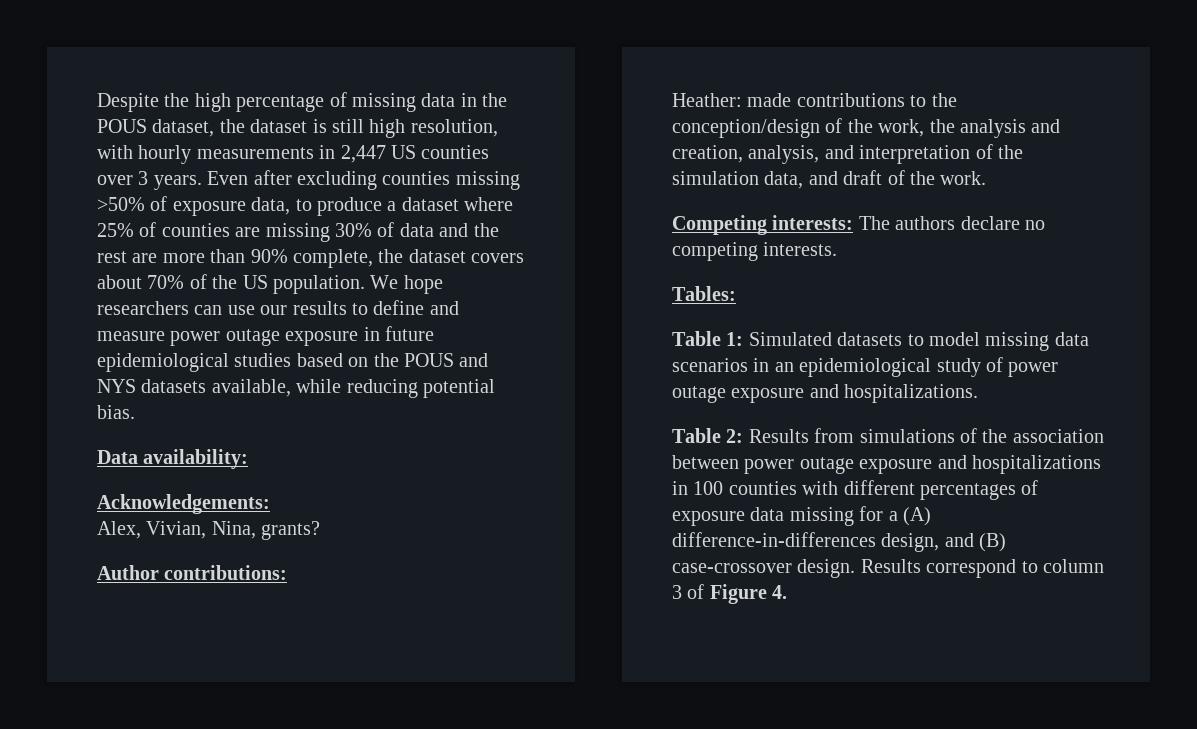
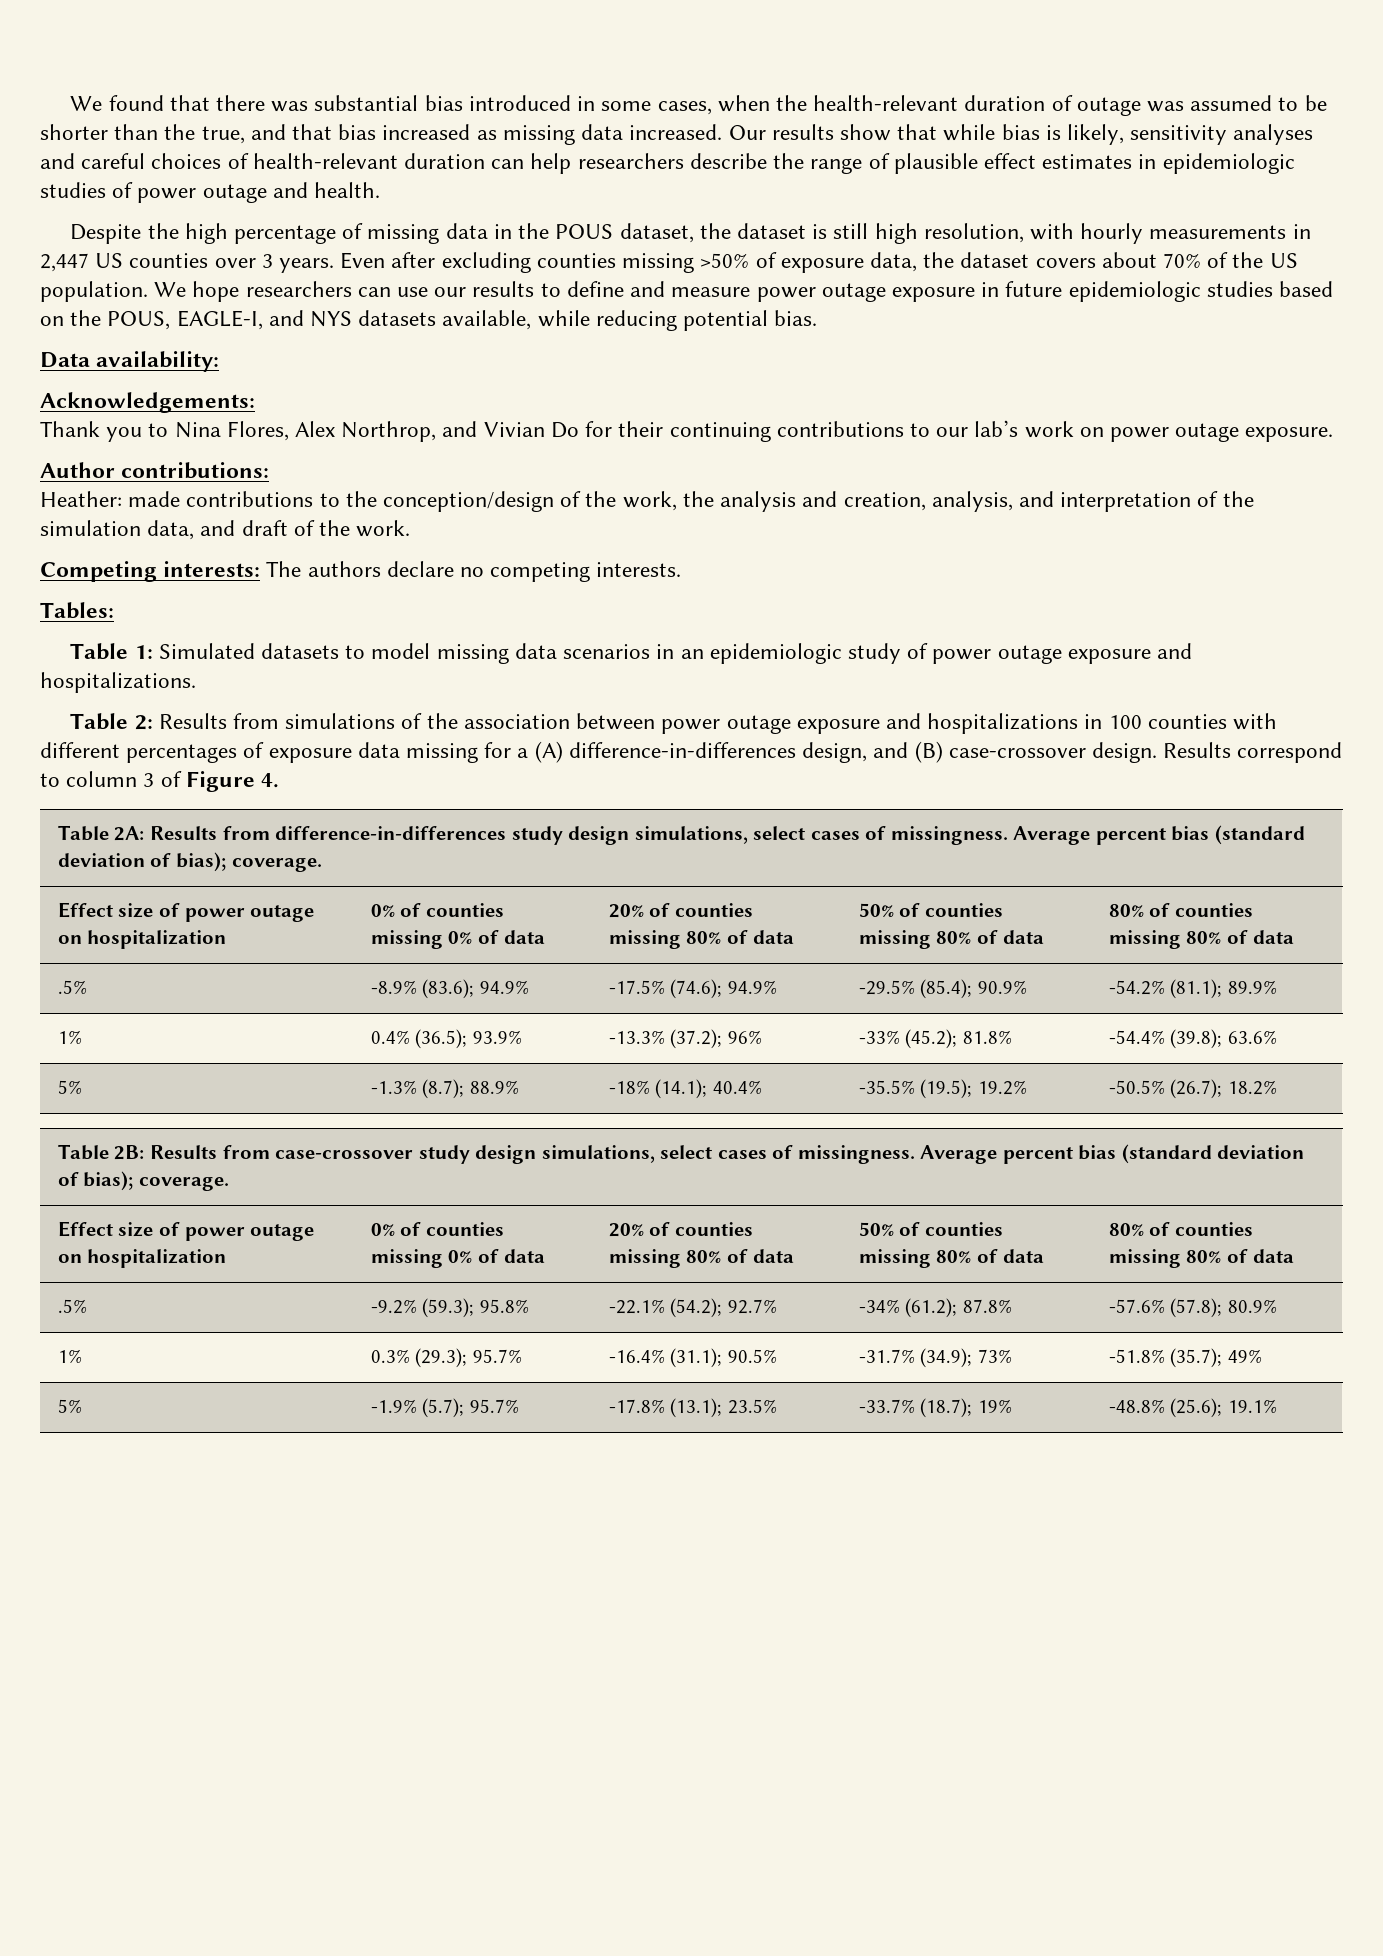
(97, 102) none -> [70,95,1327,116] [40,124,1314,145] [40,153,1295,174] [40,182,381,203] We found that there was substantial bias introduced in some cases, when the health-relevant duration of outage was assumed to be shorter than the true, and that bias increased as missing data increased. Our results show that while bias is likely, sensitivity analyses and careful choices of health-relevant duration can help researchers describe the range of plausible effect estimates in epidemiologic studies of power outage and health. //
[295,197,514,216] [97,222,499,242] [97,249,373,268] to produce a dataset where 25% of counties are missing 30% of data and the rest are more than 90% complete, -> (917, 262) none
[97,353,229,372] epidemiological -> [1068,281,1201,302] epidemiologic
[404,353,454,367] POUS -> [107,310,263,330] POUS, EAGLE-I,
[97,521,321,540] Alex, Vivian, Nina, grants? -> [40,420,1334,442] Thank you to Nina Flores, Alex Northrop, and Vivian Do for their continuing contributions to our lab’s work on power outage exposure.
[799,358,932,377] epidemiological -> [709,643,842,664] epidemiologic
(788, 592) none -> [57,825,1305,845] [57,852,322,872] [57,902,315,922] [57,930,227,949] [370,903,504,917] [370,930,545,949] [608,903,753,918] [608,930,794,949] [858,903,1003,917] [858,930,1044,949] [1108,903,1253,917] [1108,930,1294,949] [57,980,87,994] [370,979,529,999] [608,979,777,999] [858,979,1027,999] [1108,979,1277,999] [57,1030,82,1044] [370,1029,522,1049] [608,1029,762,1049] [858,1029,1012,1049] [1108,1029,1277,1049] [57,1080,82,1094] [370,1079,519,1099] [608,1079,762,1099] [858,1079,1027,1099] [1108,1079,1277,1099] [57,1144,1305,1164] [57,1171,229,1191] [57,1221,315,1241] [57,1249,227,1268] [370,1222,504,1236] [370,1249,545,1268] [608,1222,753,1237] [608,1249,794,1268] [858,1222,1003,1236] [858,1249,1044,1268] [1108,1222,1253,1236] [1108,1249,1294,1268] [57,1299,87,1313] [370,1298,529,1318] [608,1298,777,1318] [858,1298,1012,1318] [1108,1298,1277,1318] [57,1349,82,1363] [370,1348,522,1368] [608,1348,777,1368] [858,1348,1012,1368] [1108,1348,1262,1368] [57,1399,82,1413] [370,1398,519,1418] [608,1398,777,1418] [858,1398,1012,1418] [1108,1398,1277,1418] // Table 2A: Results from difference-in-differences study design simulations, select cases of missingness. Average percent bias (standard deviation of bias); coverage. // Effect size of power outage on hospitalization | 0% of counties missing 0% of data | 20% of counties missing 80% of data | 50% of counties missing 80% of data | 80% of counties missing 80% of data // .5% | -8.9% (83.6); 94.9% | -17.5% (74.6); 94.9% | -29.5% (85.4); 90.9% | -54.2% (81.1); 89.9% // 1% | 0.4% (36.5); 93.9% | -13.3% (37.2); 96% | -33% (45.2); 81.8% | -54.4% (39.8); 63.6% // 5% | -1.3% (8.7); 88.9% | -18% (14.1); 40.4% | -35.5% (19.5); 19.2% | -50.5% (26.7); 18.2% // Table 2B: Results from case-crossover study design simulations, select cases of missingness. Average percent bias (standard deviation of bias); coverage. // Effect size of power outage on hospitalization | 0% of counties missing 0% of data | 20% of counties missing 80% of data | 50% of counties missing 80% of data | 80% of counties missing 80% of data // .5% | -9.2% (59.3); 95.8% | -22.1% (54.2); 92.7% | -34% (61.2); 87.8% | -57.6% (57.8); 80.9% // 1% | 0.3% (29.3); 95.7% | -16.4% (31.1); 90.5% | -31.7% (34.9); 73% | -51.8% (35.7); 49% // 5% | -1.9% (5.7); 95.7% | -17.8% (13.1); 23.5% | -33.7% (18.7); 19% | -48.8% (25.6); 19.1%

